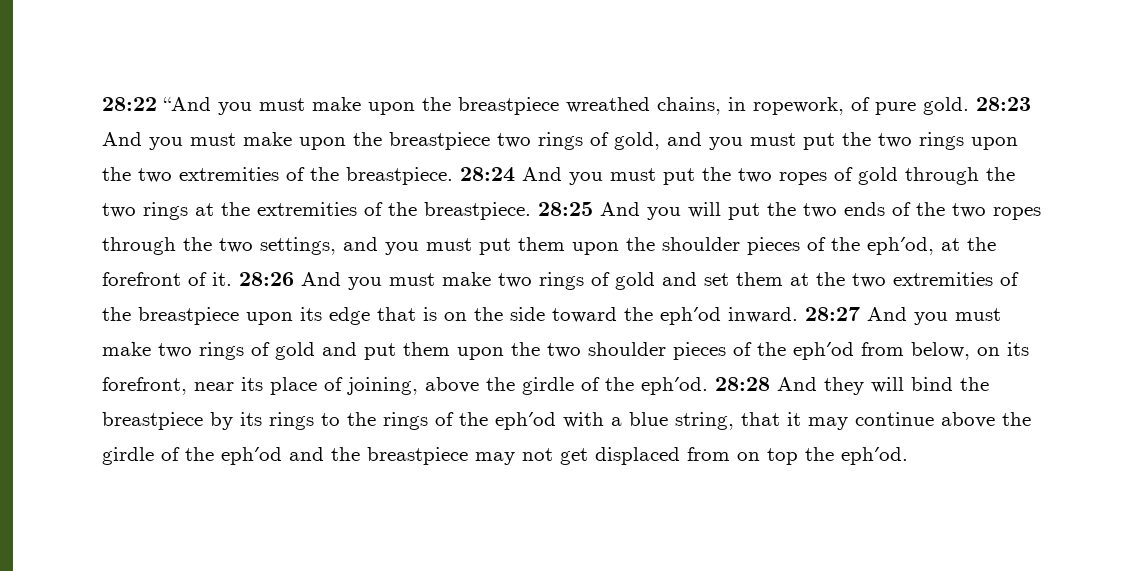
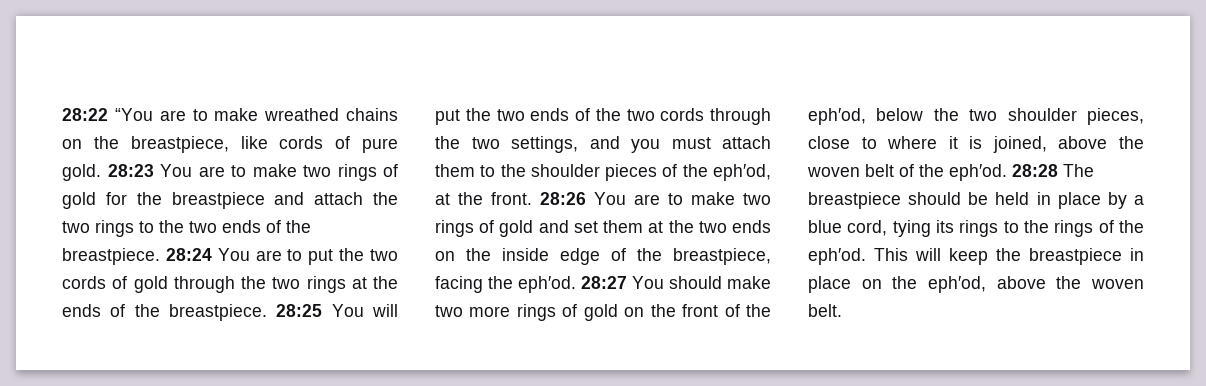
[163,97,1031,115] [102,132,1018,150] [102,167,279,183] “And you must make upon the breastpiece wreathed chains, in ropework, of pure gold. 28:23 And you must make upon the breastpiece two rings of gold, and you must put the two rings upon the two extremities -> [114,108,398,121] [62,136,398,153] [62,164,398,181] [62,192,398,209] [62,220,261,237] “You are to make wreathed chains on the breastpiece, like cords of pure gold. 28:23 You are to make two rings of gold for the breastpiece and attach the two rings to the two ends
[522,167,827,185] And you must put the two ropes -> [217,248,398,265] [62,276,106,289] You are to put the two cords
[257,202,357,216] extremities -> [62,304,101,317] ends
[600,202,681,220] And you -> [331,304,364,317] You
[993,207,1041,220] ropes -> [660,108,705,121] cords
[479,237,619,255] put them upon -> [722,136,771,149] [435,164,496,177] attach them to
[102,272,435,290] forefront of it. 28:26 And you must -> [491,192,683,205] front. 28:26 You are to
[893,272,1019,286] [102,307,1001,325] [102,342,1029,360] [102,377,989,395] [102,412,233,430] extremities of the breastpiece upon its edge that is on the side toward the eph′od inward. 28:27 And you must make two rings of gold and put them upon the two shoulder pieces of the eph′od from below, on its forefront, near its place of joining, above the girdle of the eph′od. 28:28 And they will bind the breastpiece by -> [732,220,771,233] [435,248,771,265] [435,276,771,293] [435,304,771,321] [808,108,1144,125] [808,136,1144,153] [807,164,1094,181] [808,192,1144,209] [808,220,931,237] ends on the inside edge of the breastpiece, facing the eph′od. 28:27 You should make two more rings of gold on the front of the eph′od, below the two shoulder pieces, close to where it is joined, above the woven belt of the eph′od. 28:28 The breastpiece should be held in place by a blue cord, tying
[495,412,1031,430] [102,447,908,465] eph′od with a blue string, that it may continue above the girdle of the eph′od and the breastpiece may not get displaced from on top the eph′od. -> [808,248,1144,265] [808,276,1144,293] [808,304,842,317] eph′od. This will keep the breastpiece in place on the eph′od, above the woven belt.

